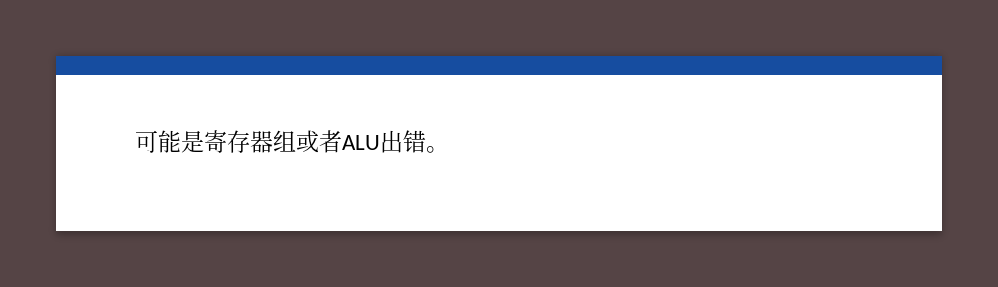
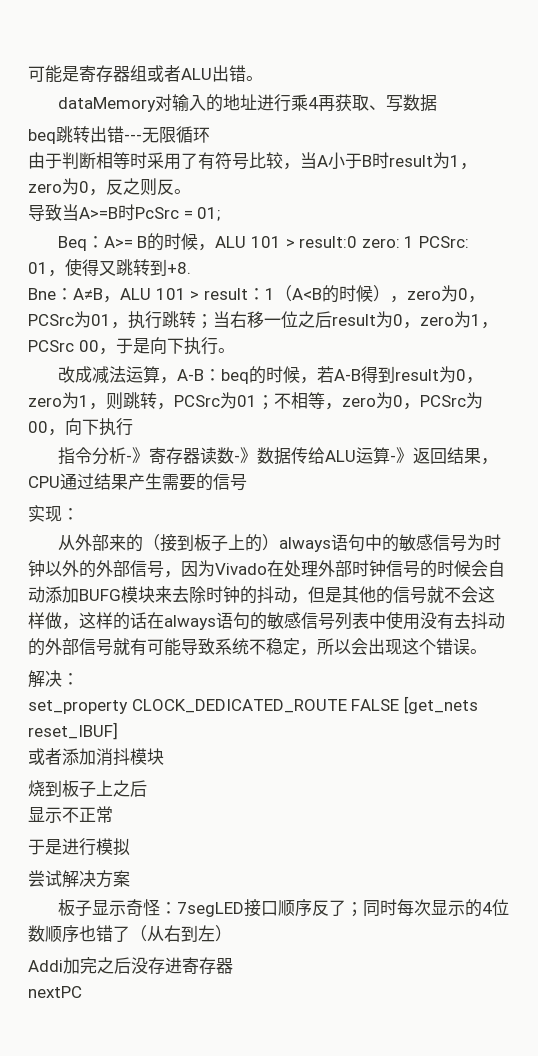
(449, 149) none -> [57,94,437,112] [28,126,210,144] [28,152,477,170] [28,178,191,196] [28,204,221,221] [57,233,469,251] [28,258,191,277] [28,285,485,303] [28,311,498,329] [28,337,235,355] [57,366,483,384] [28,392,483,410] [28,418,133,436] [57,447,498,465] [28,473,247,491] [28,505,79,522] [57,534,501,552] [28,560,505,578] [28,586,495,604] [28,611,505,630] [28,638,487,656] [28,670,79,688] [28,696,478,714] [28,722,118,740] [28,748,164,766] [28,780,147,798] [28,806,113,823] [28,838,130,856] [28,870,130,888] [57,899,509,917] [28,925,232,943] [28,957,233,975] [28,986,82,998] // dataMemory对输入的地址进行乘4再获取、写数据 // beq跳转出错---无限循环 // 由于判断相等时采用了有符号比较，当A小于B时result为1，zero为0，反之则反。 // 导致当A>=B时PcSrc = 01; // Beq：A>= B的时候，ALU 101 > result:0 zero: 1 PCSrc: 01，使得又跳转到+8. // Bne：A≠B，ALU 101 > result：1（A<B的时候），zero为0，PCSrc为01，执行跳转；当右移一位之后result为0，zero为1，PCSrc 00，于是向下执行。 // 改成减法运算，A-B：beq的时候，若A-B得到result为0，zero为1，则跳转，PCSrc为01；不相等，zero为0，PCSrc为00，向下执行 // 指令分析-》寄存器读数-》数据传给ALU运算-》返回结果，CPU通过结果产生需要的信号 // 实现： // 从外部来的（接到板子上的）always语句中的敏感信号为时钟以外的外部信号，因为Vivado在处理外部时钟信号的时候会自动添加BUFG模块来去除时钟的抖动，但是其他的信号就不会这样做，这样的话在always语句的敏感信号列表中使用没有去抖动的外部信号就有可能导致系统不稳定，所以会出现这个错误。 // 解决： // set_property CLOCK_DEDICATED_ROUTE FALSE [get_nets reset_IBUF] // 或者添加消抖模块 // 烧到板子上之后 // 显示不正常 // 于是进行模拟 // 尝试解决方案 // 板子显示奇怪：7segLED接口顺序反了；同时每次显示的4位数顺序也错了（从右到左） // Addi加完之后没存进寄存器 // nextPC

